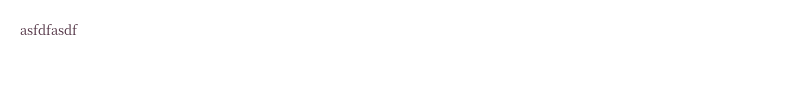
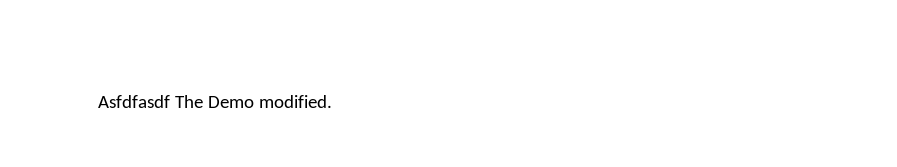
[20,24,78,35] asfdfasdf -> [98,95,332,108] Asfdfasdf The Demo modified.

